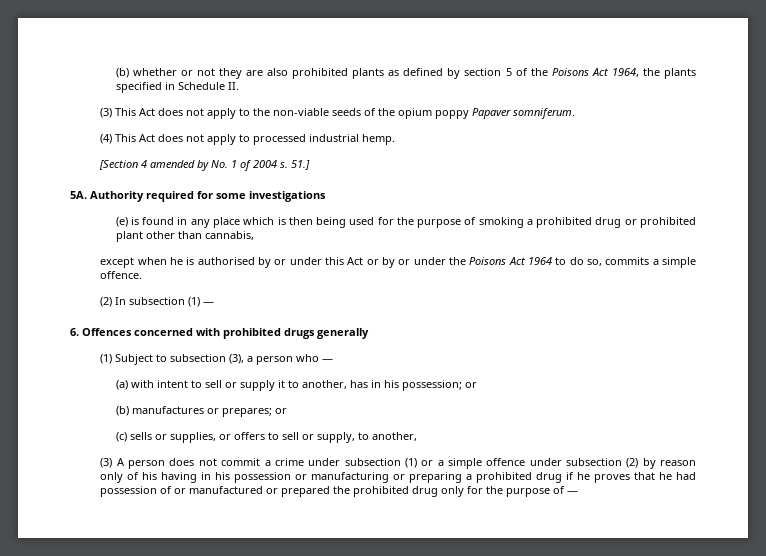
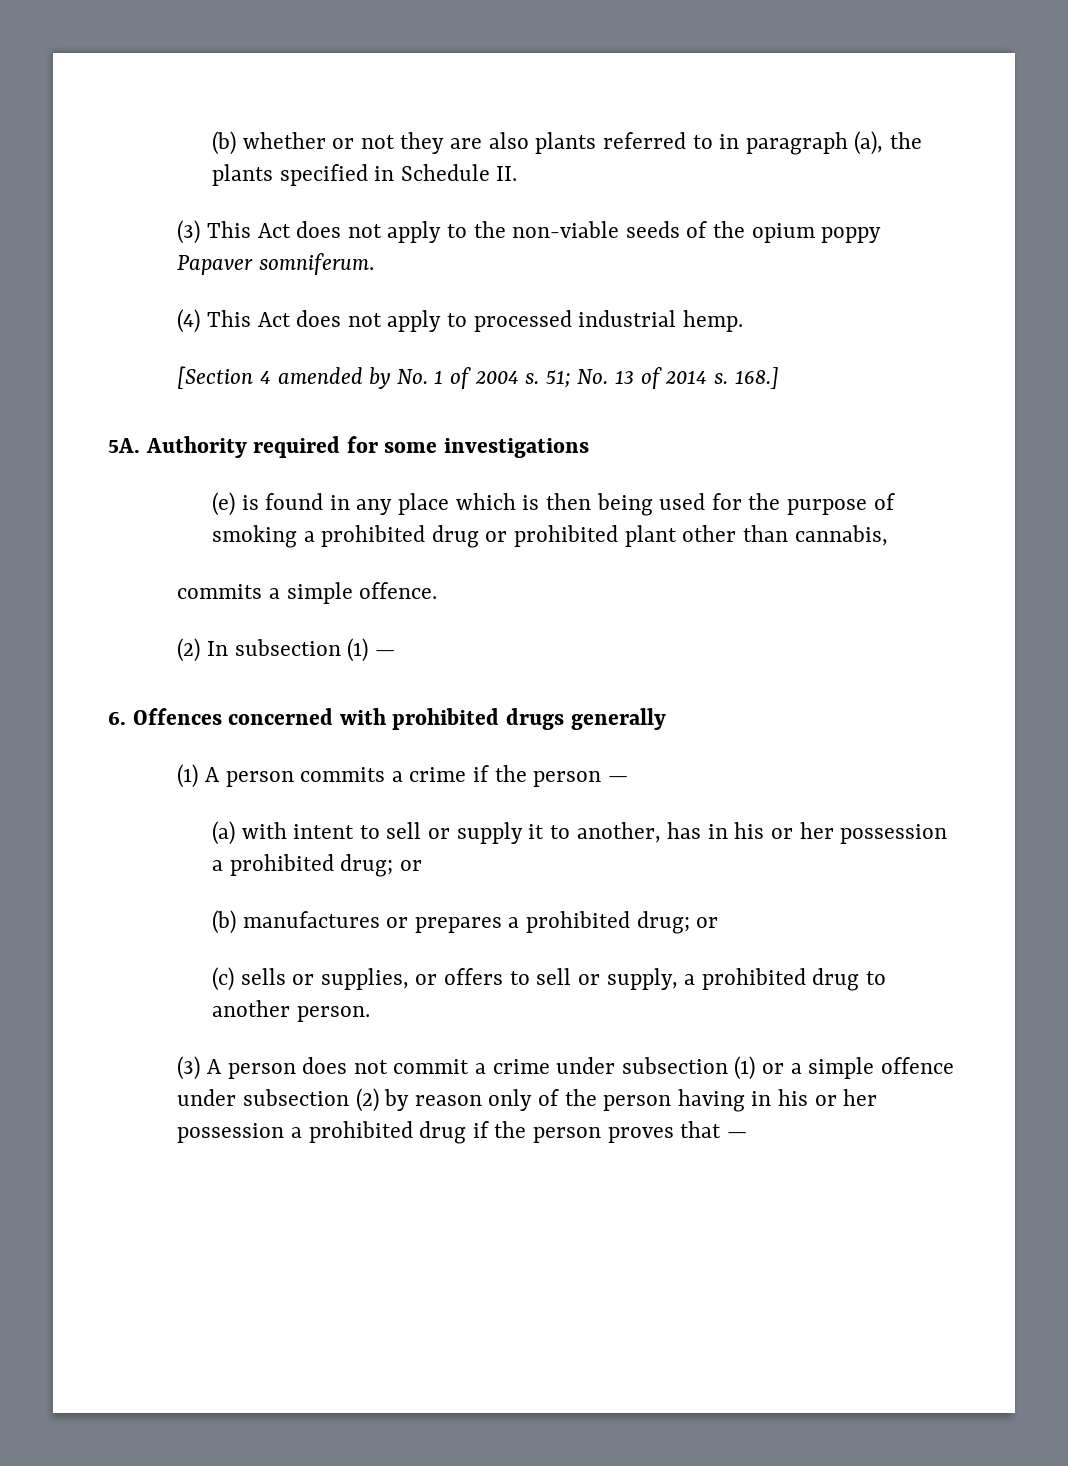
[292,68,639,79] prohibited plants as defined by section 5 of the Poisons Act 1964, -> [535,131,884,155] plants referred to in paragraph (a),
[291,160,311,170] 51.] -> [545,367,779,389] 51; No. 13 of 2014 s. 168.]
[100,257,603,268] except when he is authorised by or under this Act or by or under the Poisons Act 1964 to do so, -> (888, 535) none
[115,354,320,365] Subject to subsection (3), a person who -> [204,765,602,787] A person commits a crime if the person
[401,380,462,391] possession; -> [770,822,948,844] [211,854,394,877] or her possession a prohibited drug;
[221,408,272,417] prepares; -> [414,911,690,934] prepares a prohibited drug;
[357,432,417,441] to another, -> [684,968,886,991] [211,1000,370,1022] a prohibited drug to another person.
[142,472,158,480] his -> [564,1089,672,1111] the person
[234,472,697,483] [100,486,566,497] possession or manufacturing or preparing a prohibited drug if he proves that he had possession of or manufactured or prepared the prohibited drug only for the purpose of -> [814,1089,878,1106] [177,1121,722,1144] or her possession a prohibited drug if the person proves that

